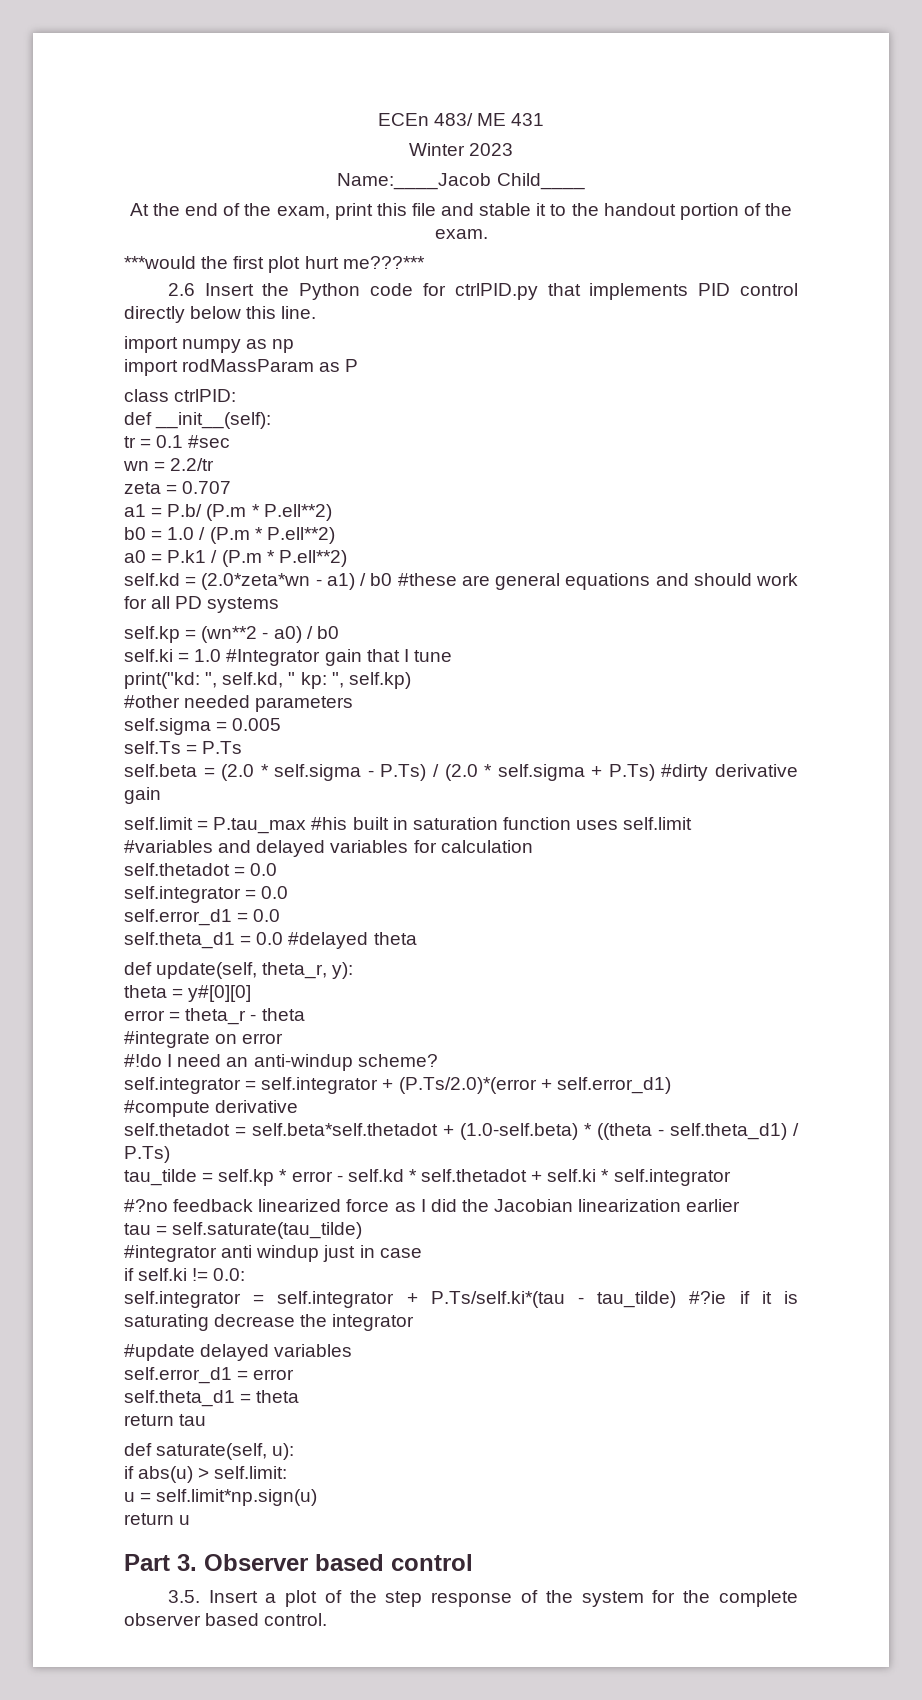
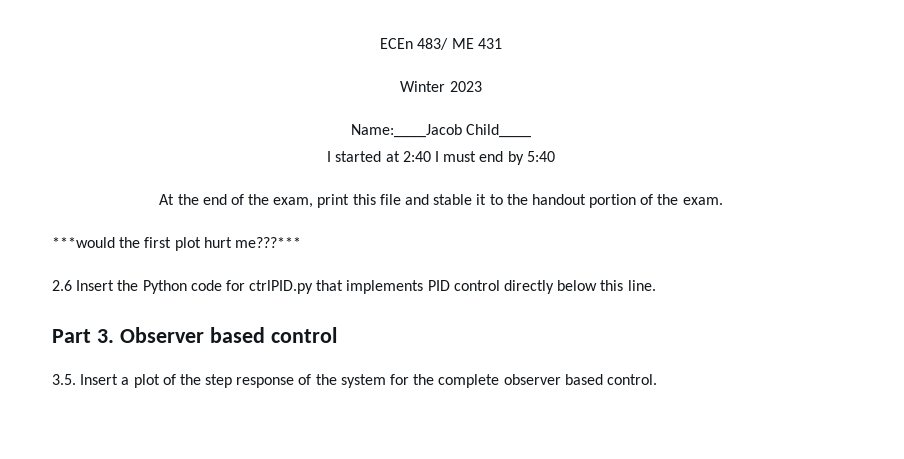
(585, 181) none -> [327,151,555,165] // I started at 2:40 I must end by 5:40
[124,336,295,353] [124,359,359,376] [124,389,237,402] [124,412,272,429] [124,435,231,448] [123,458,215,471] [124,481,232,494] [124,504,332,521] [124,527,335,544] [124,550,347,567] [124,573,799,590] [124,596,280,613] [124,626,339,643] [124,649,452,666] [124,672,411,689] [124,695,354,712] [124,718,282,735] [124,741,243,754] [124,764,798,781] [124,787,161,804] [124,817,693,834] [124,840,533,857] [124,863,278,876] [124,886,289,903] [124,909,281,926] [124,932,417,949] [124,962,354,979] [124,985,252,1002] [124,1008,305,1025] [124,1031,284,1048] [124,1054,438,1071] [124,1077,671,1094] [124,1100,299,1117] [124,1123,799,1140] [124,1146,170,1163] [124,1169,731,1186] [124,1199,741,1212] [124,1222,363,1239] [124,1245,422,1262] [124,1268,246,1281] [124,1291,799,1308] [124,1314,415,1331] [124,1344,353,1361] [124,1367,295,1384] [124,1390,300,1407] [124,1414,207,1426] [124,1443,295,1460] [124,1466,288,1483] [124,1489,318,1506] [124,1513,191,1525] // import numpy as np // import rodMassParam as P // class ctrlPID: // def __init__(self): // tr = 0.1 #sec // wn = 2.2/tr // zeta = 0.707 // a1 = P.b/ (P.m * P.ell**2) // b0 = 1.0 / (P.m * P.ell**2) // a0 = P.k1 / (P.m * P.ell**2) // self.kd = (2.0*zeta*wn - a1) / b0 #these are general equations and should work for all PD systems // self.kp = (wn**2 - a0) / b0 // self.ki = 1.0 #Integrator gain that I tune // print("kd: ", self.kd, " kp: ", self.kp) // #other needed parameters // self.sigma = 0.005 // self.Ts = P.Ts // self.beta = (2.0 * self.sigma - P.Ts) / (2.0 * self.sigma + P.Ts) #dirty derivative gain // self.limit = P.tau_max #his built in saturation function uses self.limit // #variables and delayed variables for calculation // self.thetadot = 0.0 // self.integrator = 0.0 // self.error_d1 = 0.0 // self.theta_d1 = 0.0 #delayed theta // def update(self, theta_r, y): // theta = y#[0][0] // error = theta_r - theta // #integrate on error // #!do I need an anti-windup scheme? // self.integrator = self.integrator + (P.Ts/2.0)*(error + self.error_d1) // #compute derivative // self.thetadot = self.beta*self.thetadot + (1.0-self.beta) * ((theta - self.theta_d1) / P.Ts) // tau_tilde = self.kp * error - self.kd * self.thetadot + self.ki * self.integrator // #?no feedback linearized force as I did the Jacobian linearization earlier // tau = self.saturate(tau_tilde) // #integrator anti windup just in case // if self.ki != 0.0: // self.integrator = self.integrator + P.Ts/self.ki*(tau - tau_tilde) #?ie if it is saturating decrease the integrator // #update delayed variables // self.error_d1 = error // self.theta_d1 = theta // return tau // def saturate(self, u): // if abs(u) > self.limit: // u = self.limit*np.sign(u) // return u -> (656, 285) none

